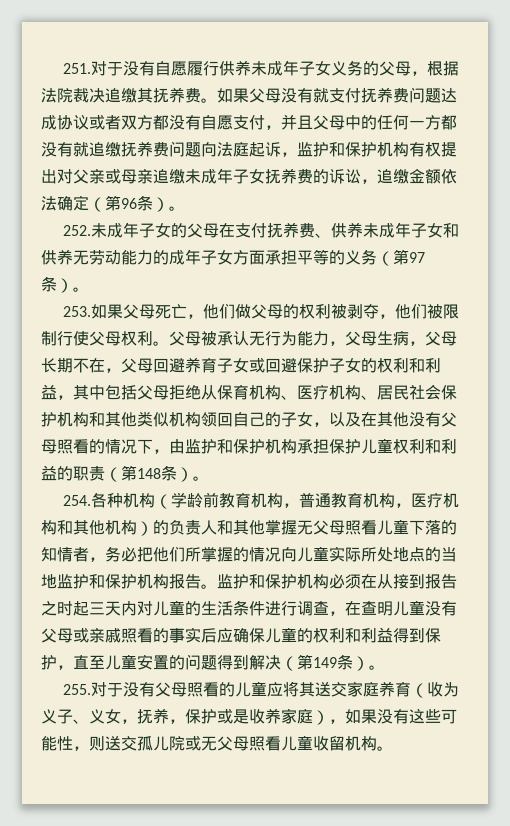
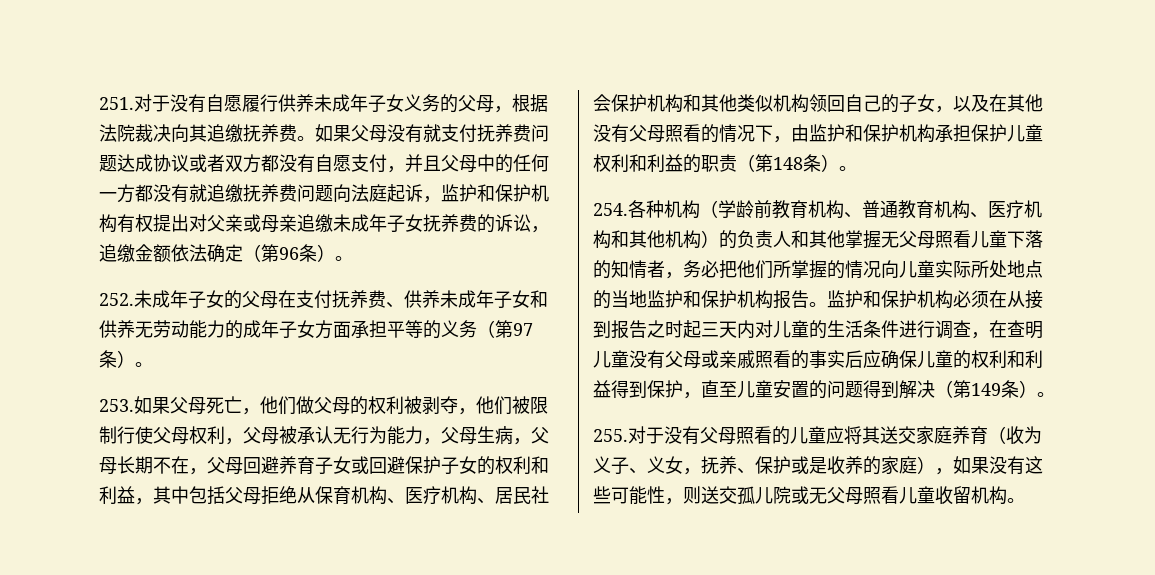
[105,88,153,103] 追缴其 -> [171,124,243,143] 向其追缴
[153,341,169,346] 。 -> [225,438,243,445] ，
[283,503,300,508] ， -> [844,212,862,218] 、
[395,503,412,508] ， -> [970,212,988,218] 、
[169,719,185,724] ， -> [737,468,755,474] 、
(281, 716) none -> [863,456,881,475] 的

